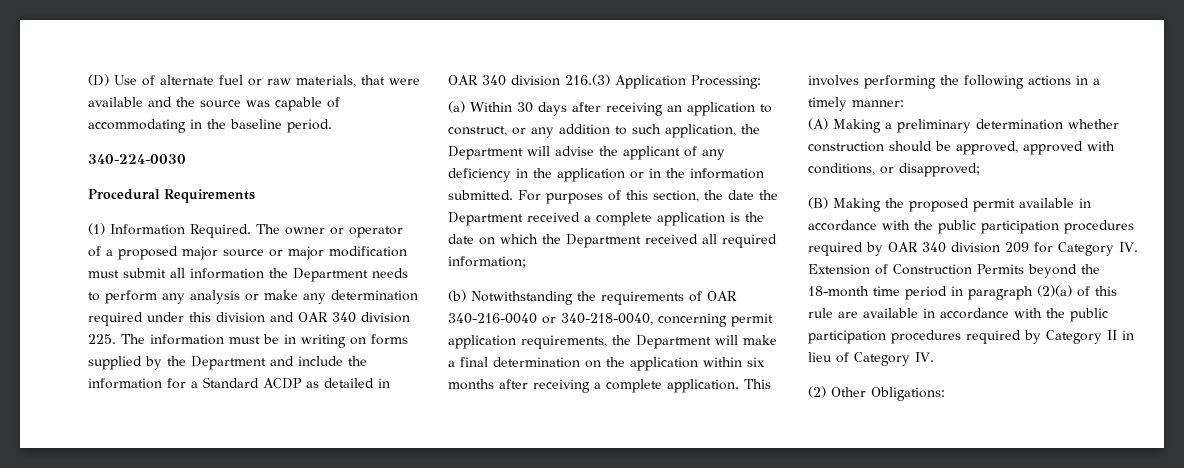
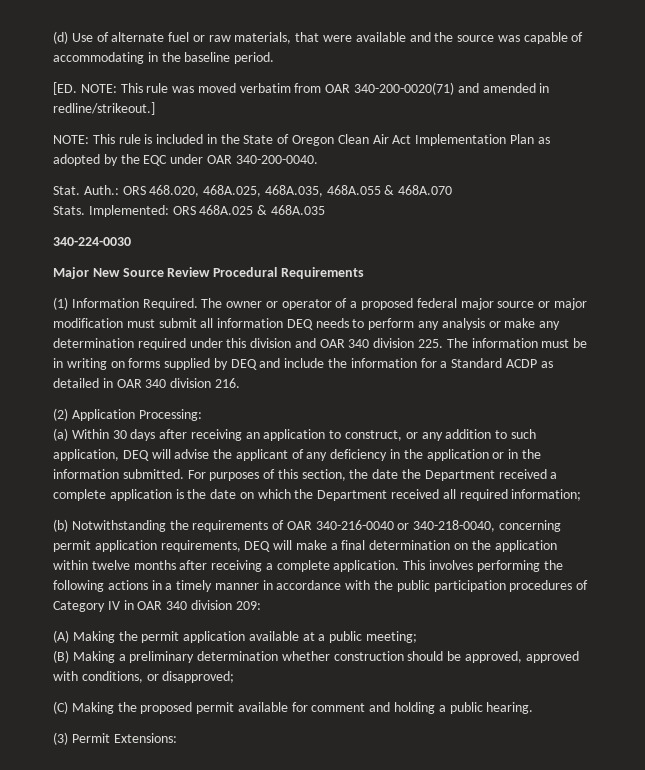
[88,74,109,86] (D) -> [53,31,68,44] (d)
[88,154,186,164] 340-224-0030 // -> [53,82,550,95] [53,102,155,115] [53,134,550,146] [53,154,318,166] [53,185,453,197] [53,205,325,217] [53,237,131,246] [53,267,211,279] [ED. NOTE: This rule was moved verbatim from OAR 340-200-0020(71) and amended in redline/strikeout.] // NOTE: This rule is included in the State of Oregon Clean Air Act Implementation Plan as adopted by the EQC under OAR 340-200-0040. // Stat. Auth.: ORS 468.020, 468A.025, 468A.035, 468A.055 & 468A.070 // Stats. Implemented: ORS 468A.025 & 468A.035 // 340-224-0030 // Major New Source Review
(178, 253) none -> [416,298,457,308] federal
[269,268,368,282] the Department -> [286,319,313,330] DEQ
[167,356,266,370] the Department -> [230,359,257,370] DEQ
[565,74,610,86] 216.(3) -> [214,378,240,388] [53,408,68,421] 216. // (2)
[741,124,760,134] [448,146,523,160] the Department -> [122,450,149,461] DEQ
[612,335,711,349] the Department -> [244,541,271,552] DEQ
[747,357,765,367] six -> [91,560,130,570] twelve
[852,100,904,107] [808,118,828,130] manner: // (A) -> [214,580,589,592] [53,600,261,612] [53,630,418,643] [53,650,69,663] manner in accordance with the public participation procedures of Category IV in OAR 340 division 209: // (A) Making the permit application available at a public meeting; // (B)
[808,197,828,209] (B) -> [53,701,68,714] (C)
[1079,198,1091,208] [808,220,1134,234] [808,242,1138,256] [808,264,1100,278] [808,285,1117,300] [808,308,1108,322] [808,330,1134,344] [808,352,934,366] [808,386,945,401] in accordance with the public participation procedures required by OAR 340 division 209 for Category IV. Extension of Construction Permits beyond the 18-month time period in paragraph (2)(a) of this rule are available in accordance with the public participation procedures required by Category II in lieu of Category IV. // (2) Other Obligations: -> [291,702,534,714] [53,732,177,745] for comment and holding a public hearing. // (3) Permit Extensions:

